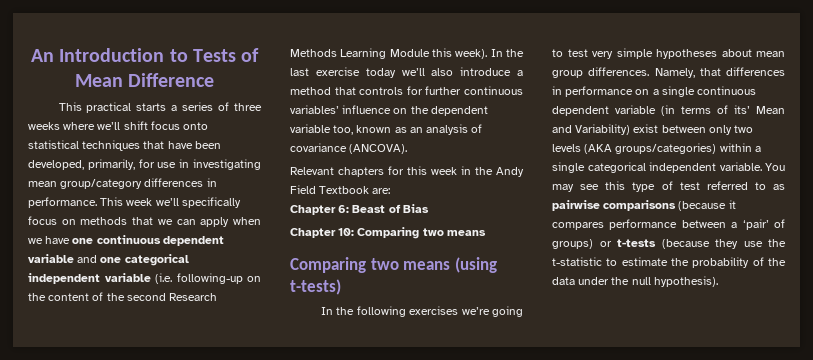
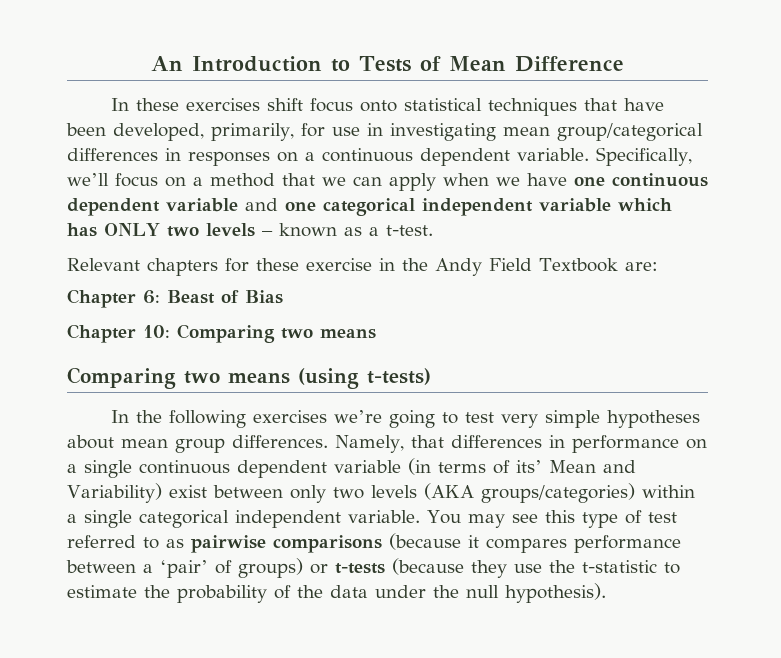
[58,102,262,113] [28,122,121,130] This practical starts a series of three weeks where we’ll -> [110,98,260,111] In these exercises
[60,178,217,189] [28,197,241,208] [28,216,128,225] group/category differences in performance. This week we’ll specifically focus on methods -> [556,123,703,141] [67,147,692,166] [67,173,275,187] group/categorical differences in responses on a continuous dependent variable. Specifically, we’ll focus on a method
[155,273,261,284] [28,292,218,301] [290,48,524,59] [290,67,523,78] [290,86,523,95] [290,105,488,116] [290,124,483,135] [290,143,408,154] (i.e. following-up on the content of the second Research Methods Learning Module this week). In the last exercise today we’ll also introduce a method that controls for further continuous variables’ influence on the dependent variable too, known as an analysis of covariance (ANCOVA). -> [618,198,672,211] [67,223,433,237] which has ONLY two levels – known as a t-test.
[407,166,457,175] this week -> [256,258,372,271] these exercise

